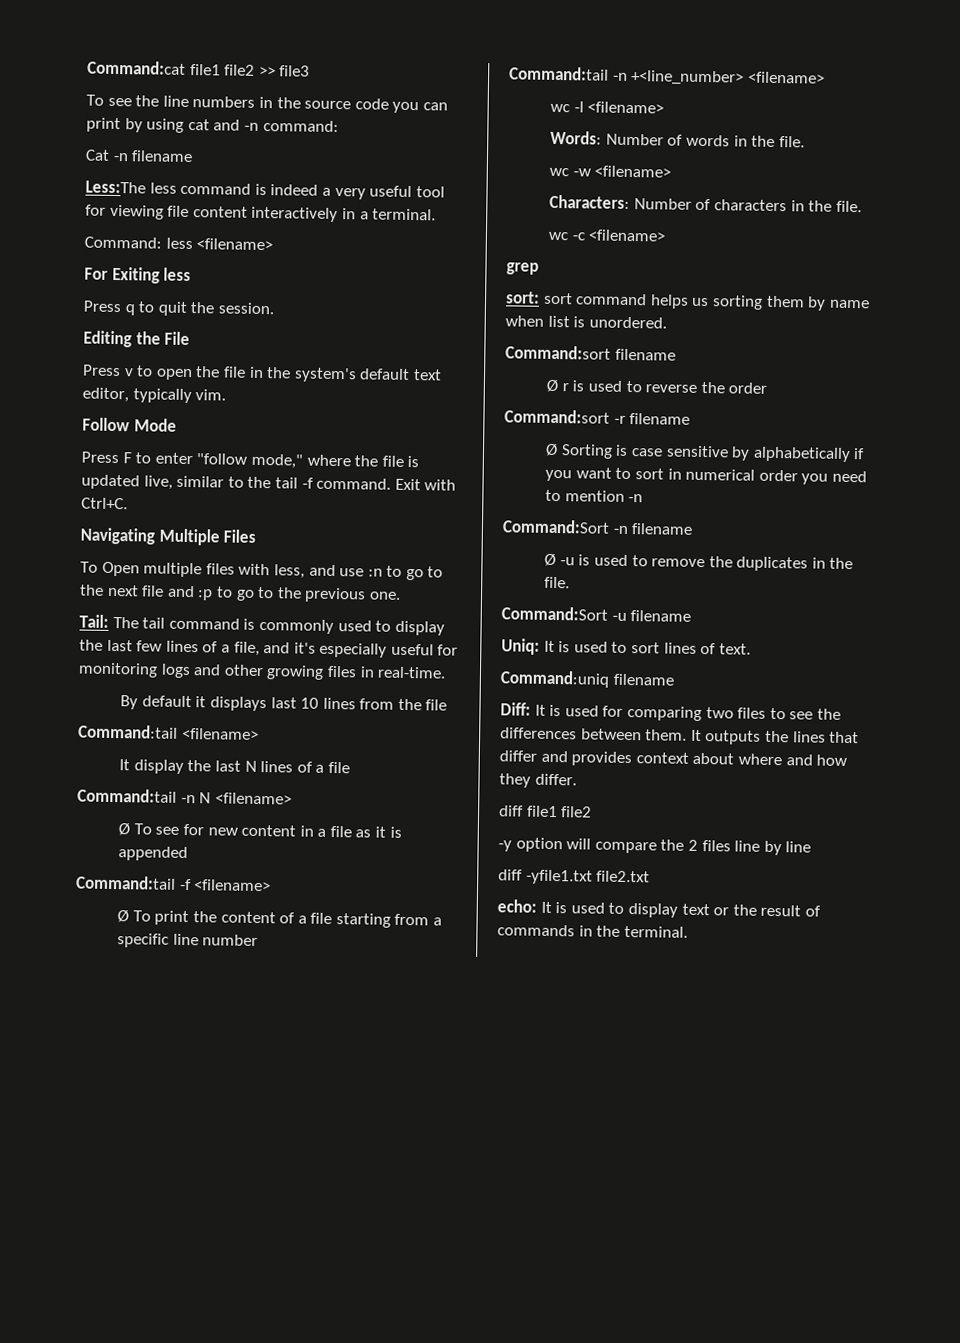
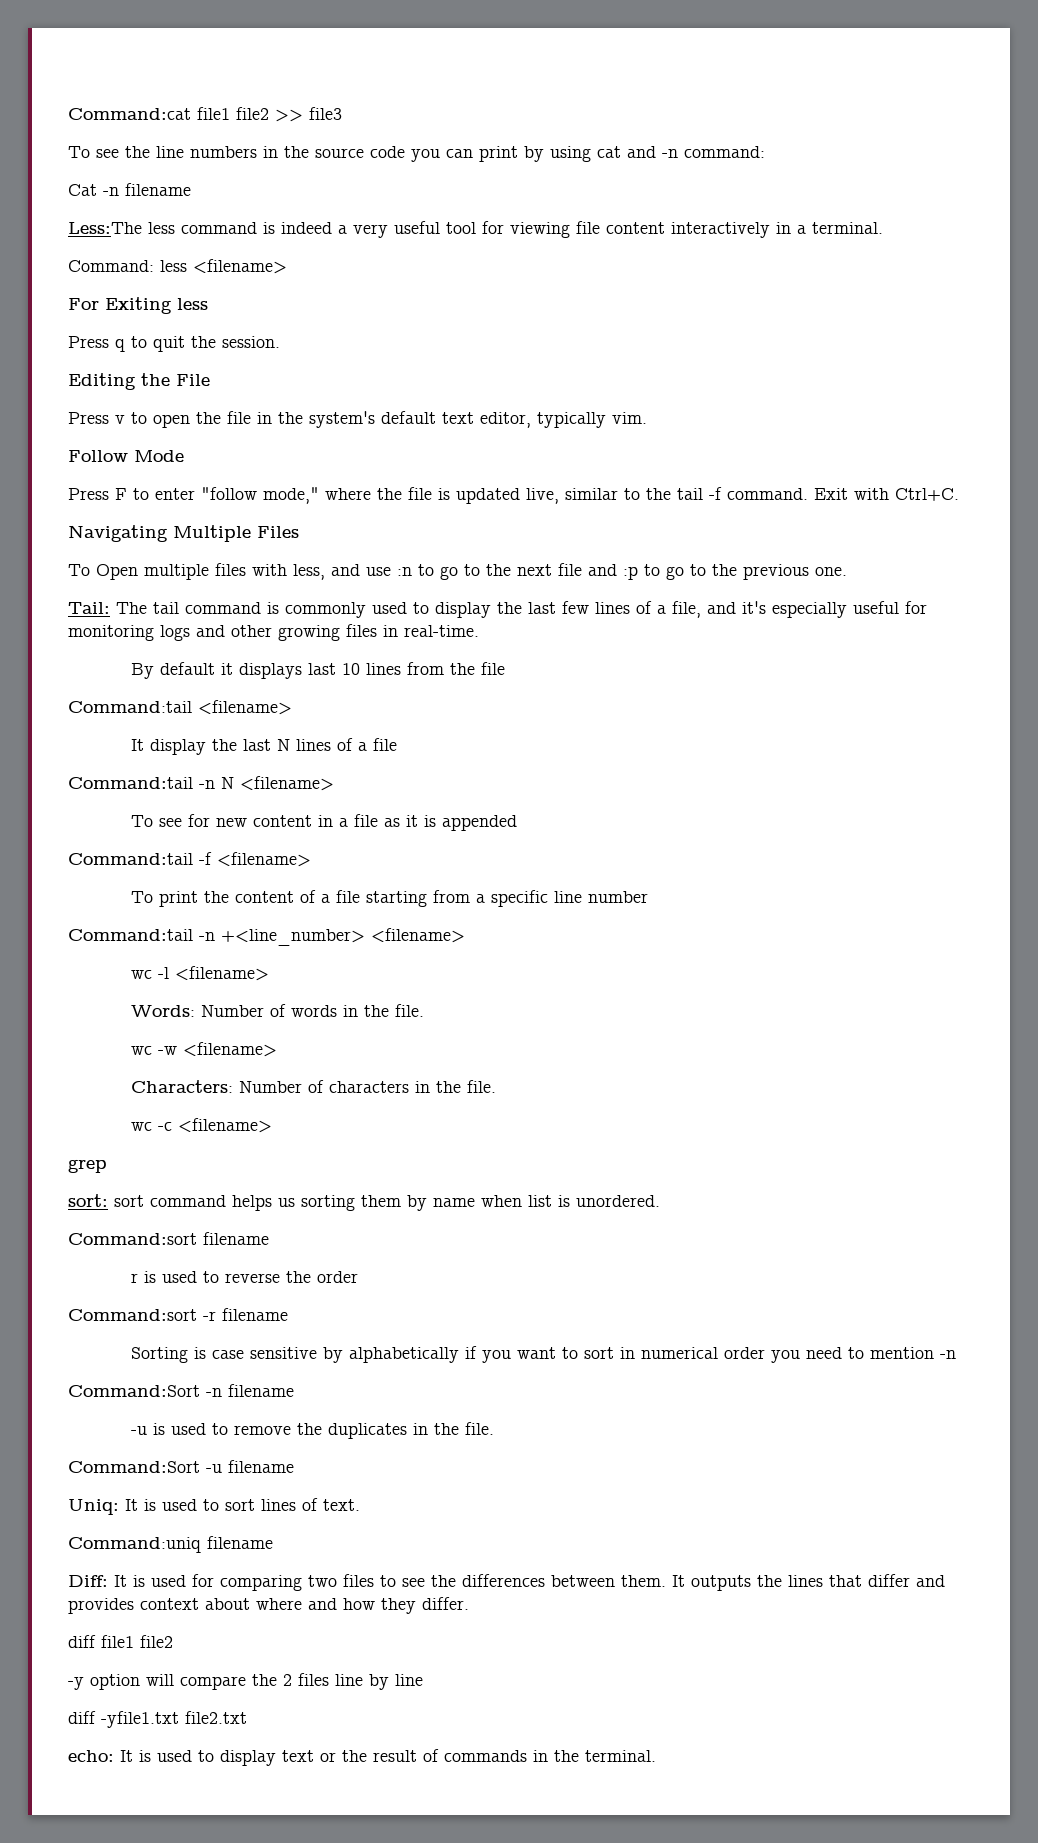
[118,823,131,836] Ø -> (334, 783) none
[117,910,130,923] Ø -> (311, 859) none
[546,379,559,393] Ø -> (269, 1238) none
[545,443,559,457] Ø -> (288, 1314) none
[544,553,557,567] Ø -> (294, 1390) none

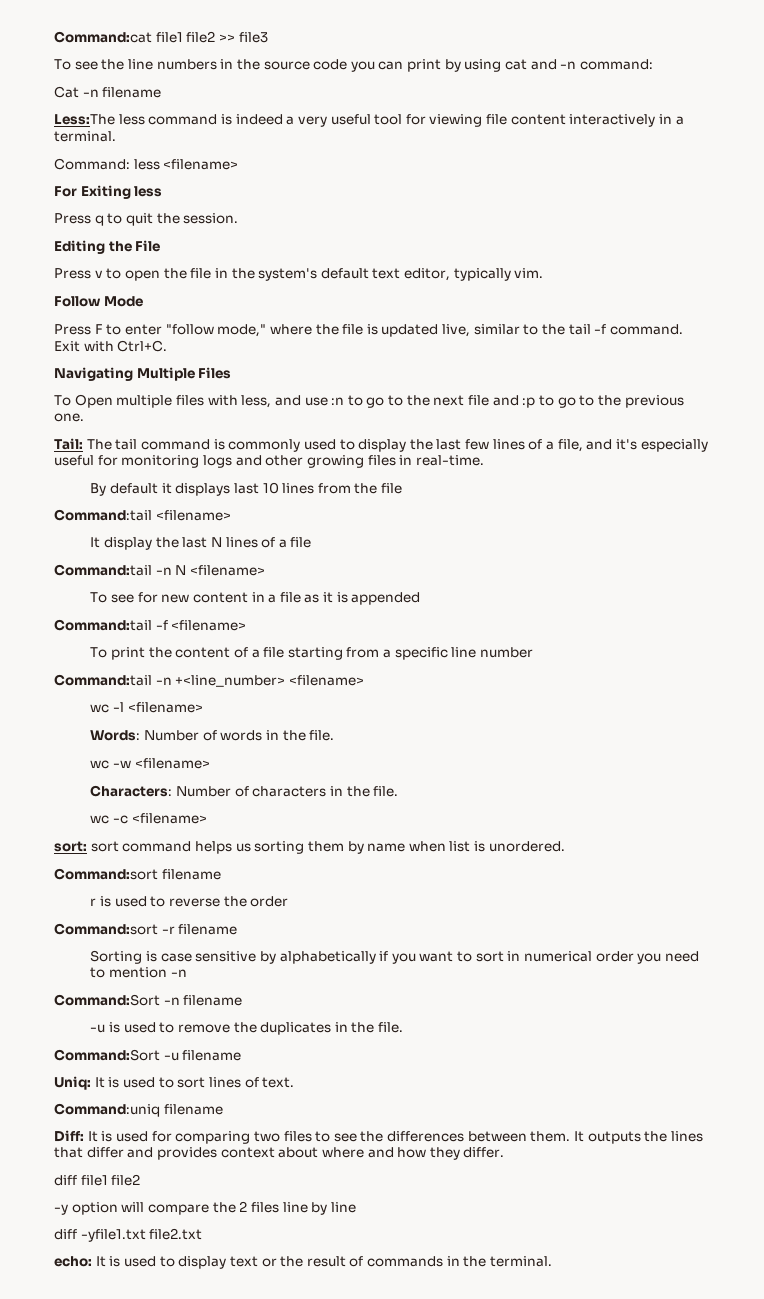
[68,1159,107,1173] // grep -> (207, 818) none

